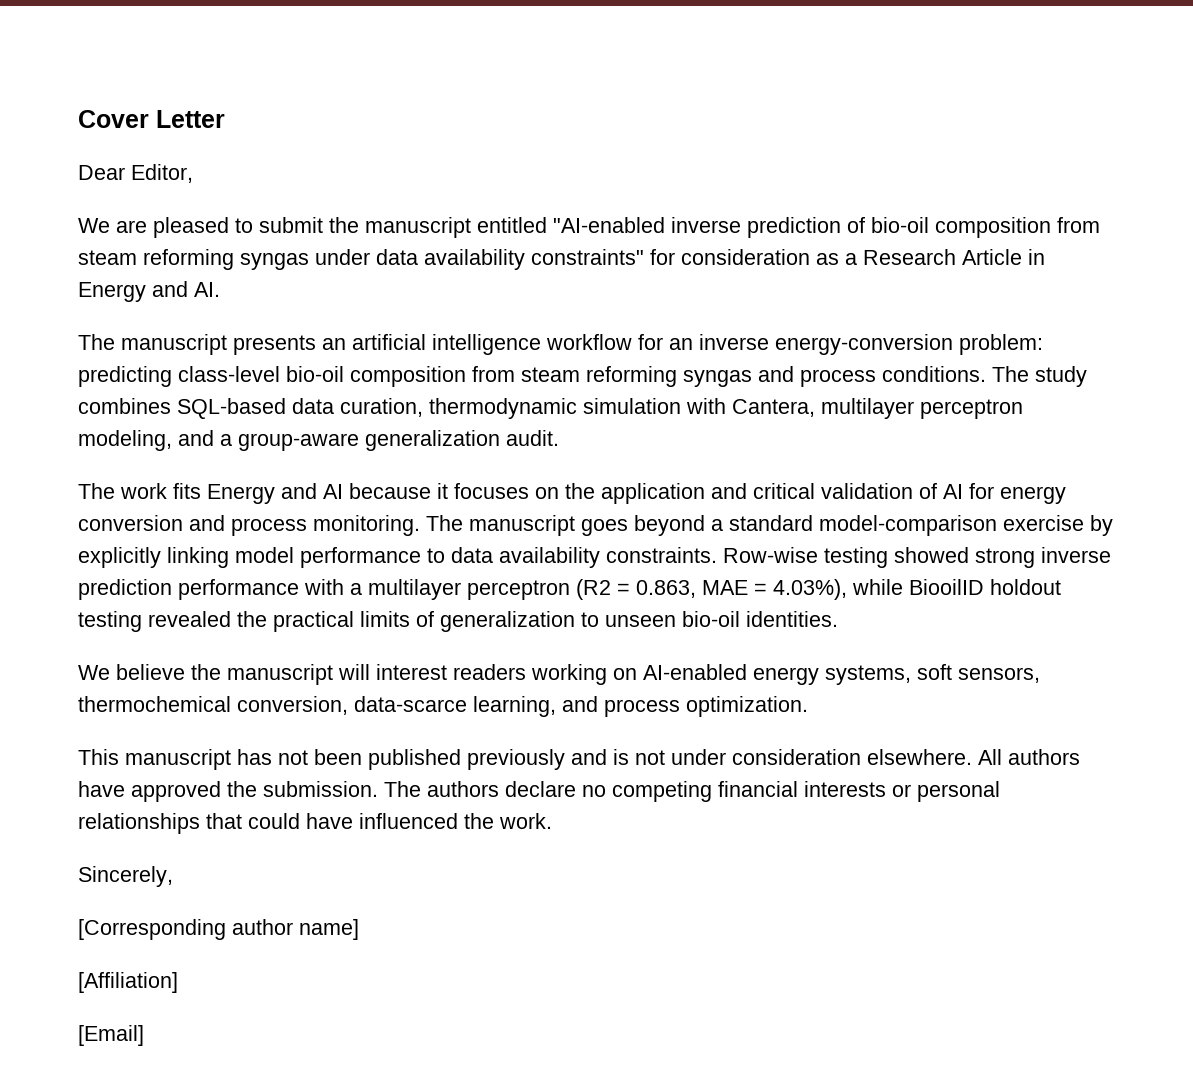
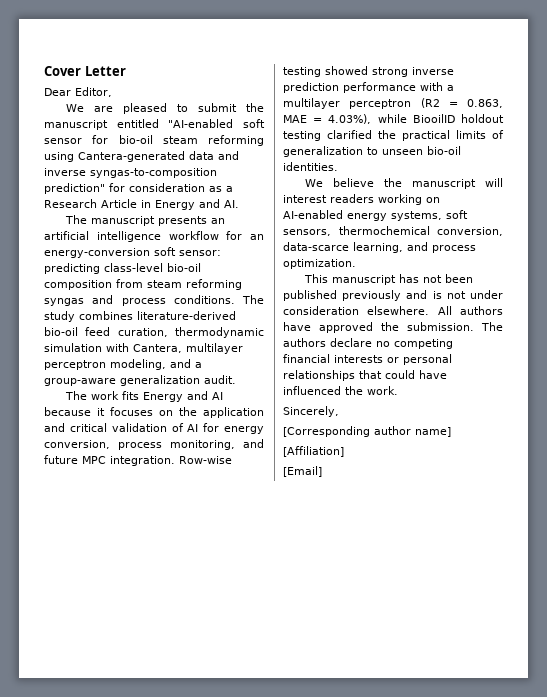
[671,217,1100,238] [78,249,644,270] inverse prediction of bio-oil composition from steam reforming syngas under data availability constraints" -> [243,119,265,128] [44,135,264,146] [44,151,239,162] [44,168,217,178] [44,183,105,194] soft sensor for bio-oil steam reforming using Cantera-generated data and inverse syngas-to-composition prediction"
[699,334,1043,355] inverse energy-conversion problem: -> [44,247,221,258] energy-conversion soft sensor:
[177,398,334,419] SQL-based data -> [137,311,236,320] [44,327,111,336] literature-derived bio-oil feed
[78,515,1113,536] [78,547,717,568] conversion and process monitoring. The manuscript goes beyond a standard model-comparison exercise by explicitly linking model performance to data availability constraints. -> [44,439,264,450] [44,455,175,466] conversion, process monitoring, and future MPC integration.
[148,611,231,627] revealed -> [327,130,372,139] clarified

